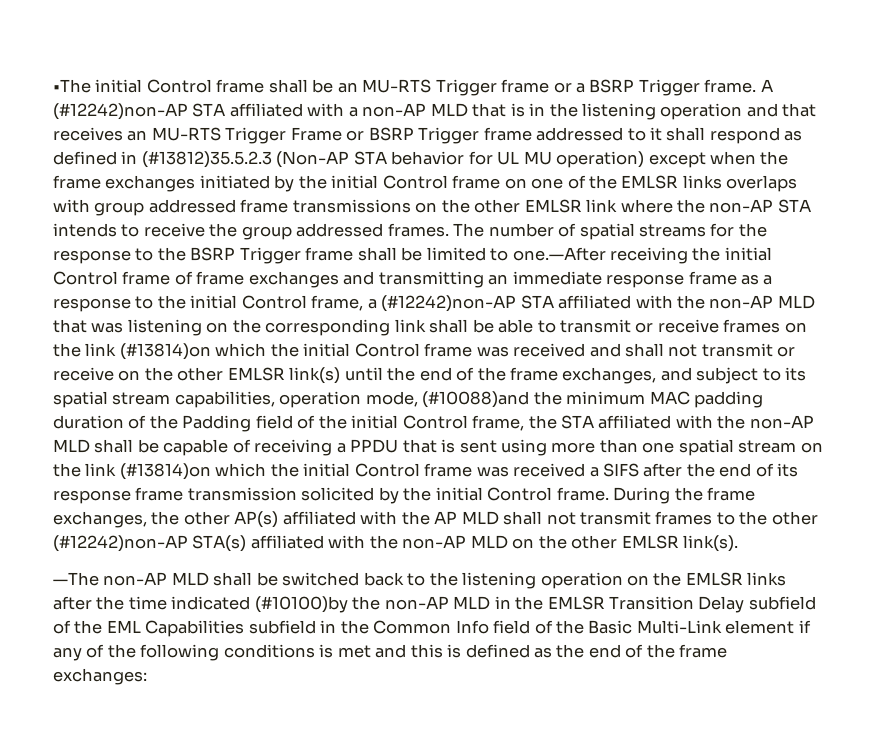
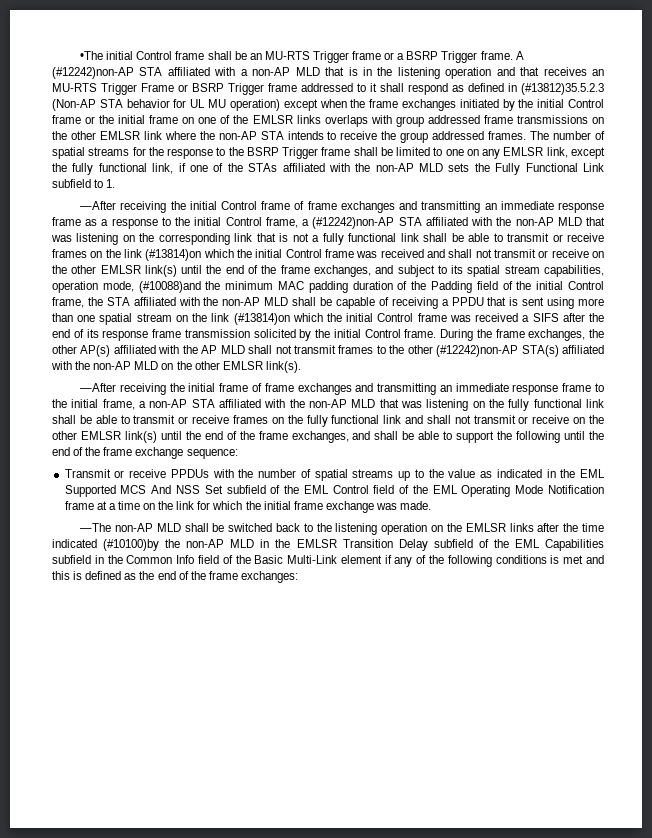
(501, 182) none -> [85,115,179,124] or the initial frame
[512,247,606,261] one.—After -> [445,147,605,159] [52,163,605,175] [52,179,116,188] [80,201,117,210] one on any EMLSR link, except the fully functional link, if one of the STAs affiliated with the non-AP MLD sets the Fully Functional Link subfield to 1. // —After
(426, 325) none -> [256,233,419,245] that is not a fully functional link
(739, 543) none -> [80,383,604,395] [52,399,604,411] [52,415,605,427] [52,431,605,443] [52,447,238,459] [64,469,606,481] [64,485,605,497] [64,501,432,513] // —After receiving the initial frame of frame exchanges and transmitting an immediate response frame to the initial frame, a non-AP STA affiliated with the non-AP MLD that was listening on the fully functional link shall be able to transmit or receive frames on the fully functional link and shall not transmit or receive on the other EMLSR link(s) until the end of the frame exchanges, and shall be able to support the following until the end of the frame exchange sequence: // Transmit or receive PPDUs with the number of spatial streams up to the value as indicated in the EML Supported MCS And NSS Set subfield of the EML Control field of the EML Operating Mode Notification frame at a time on the link for which the initial frame exchange was made.

